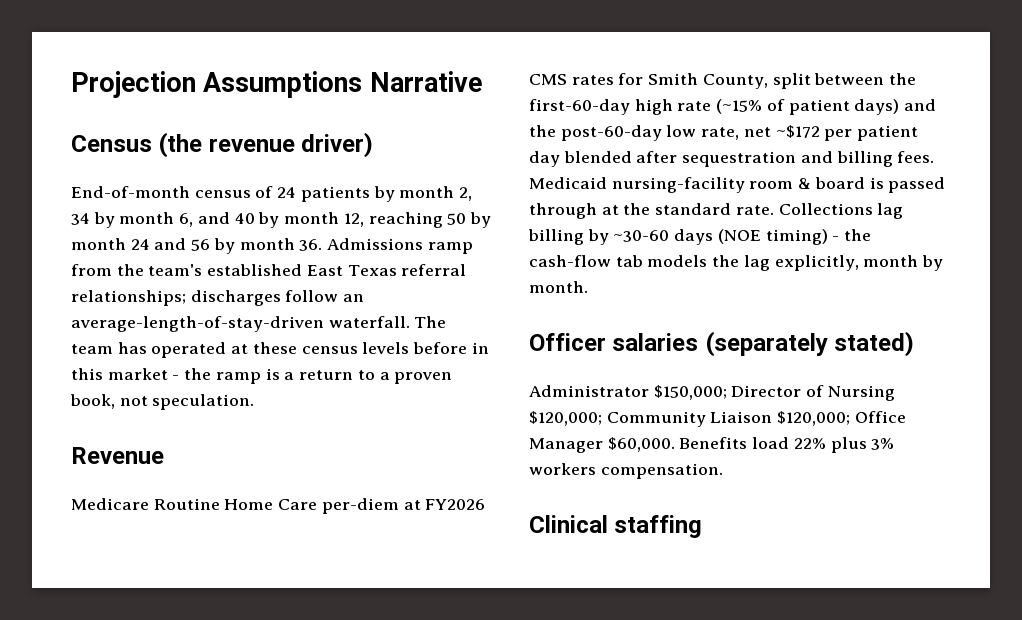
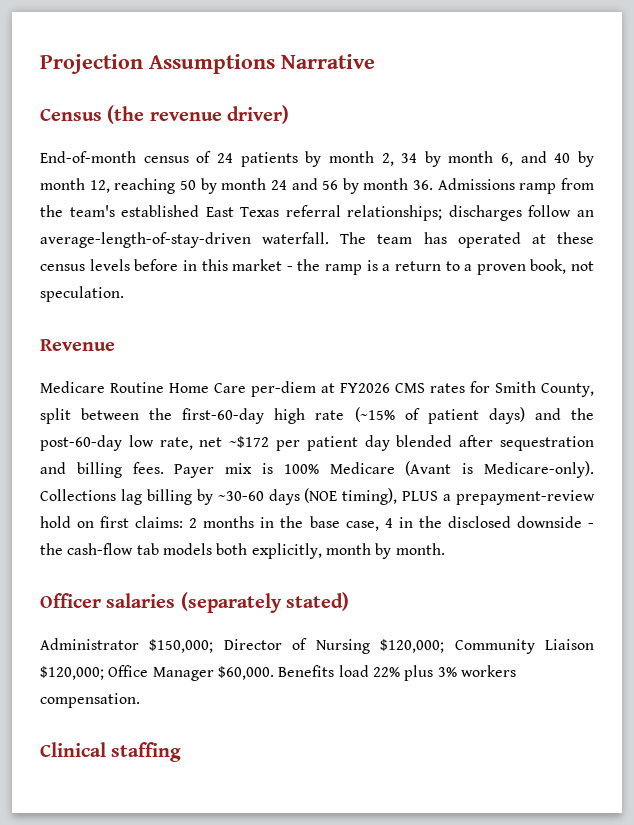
[529,177,946,193] [529,203,774,219] Medicaid nursing-facility room & board is passed through at the standard rate. -> [174,461,595,478] Payer mix is 100% Medicare (Avant is Medicare-only).
[765,229,828,245] timing) -> [342,488,595,505] [40,516,582,531] timing), PLUS a prepayment-review hold on first claims: 2 months in the base case, 4 in the disclosed downside
[712,255,770,271] the lag -> [216,543,248,555] both

